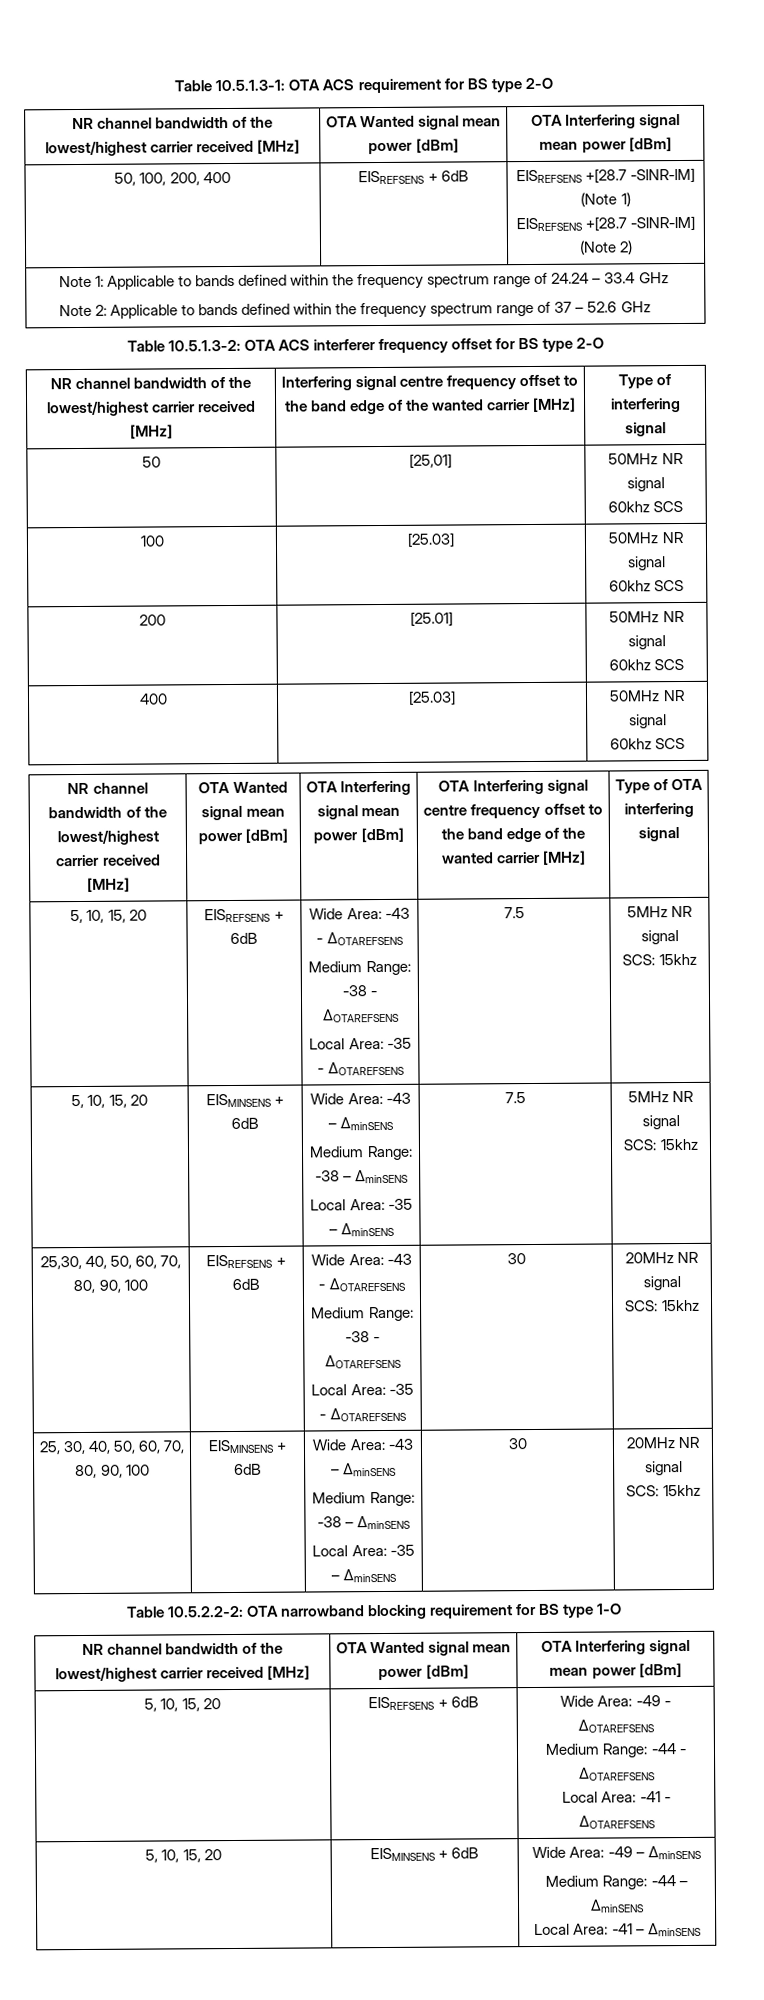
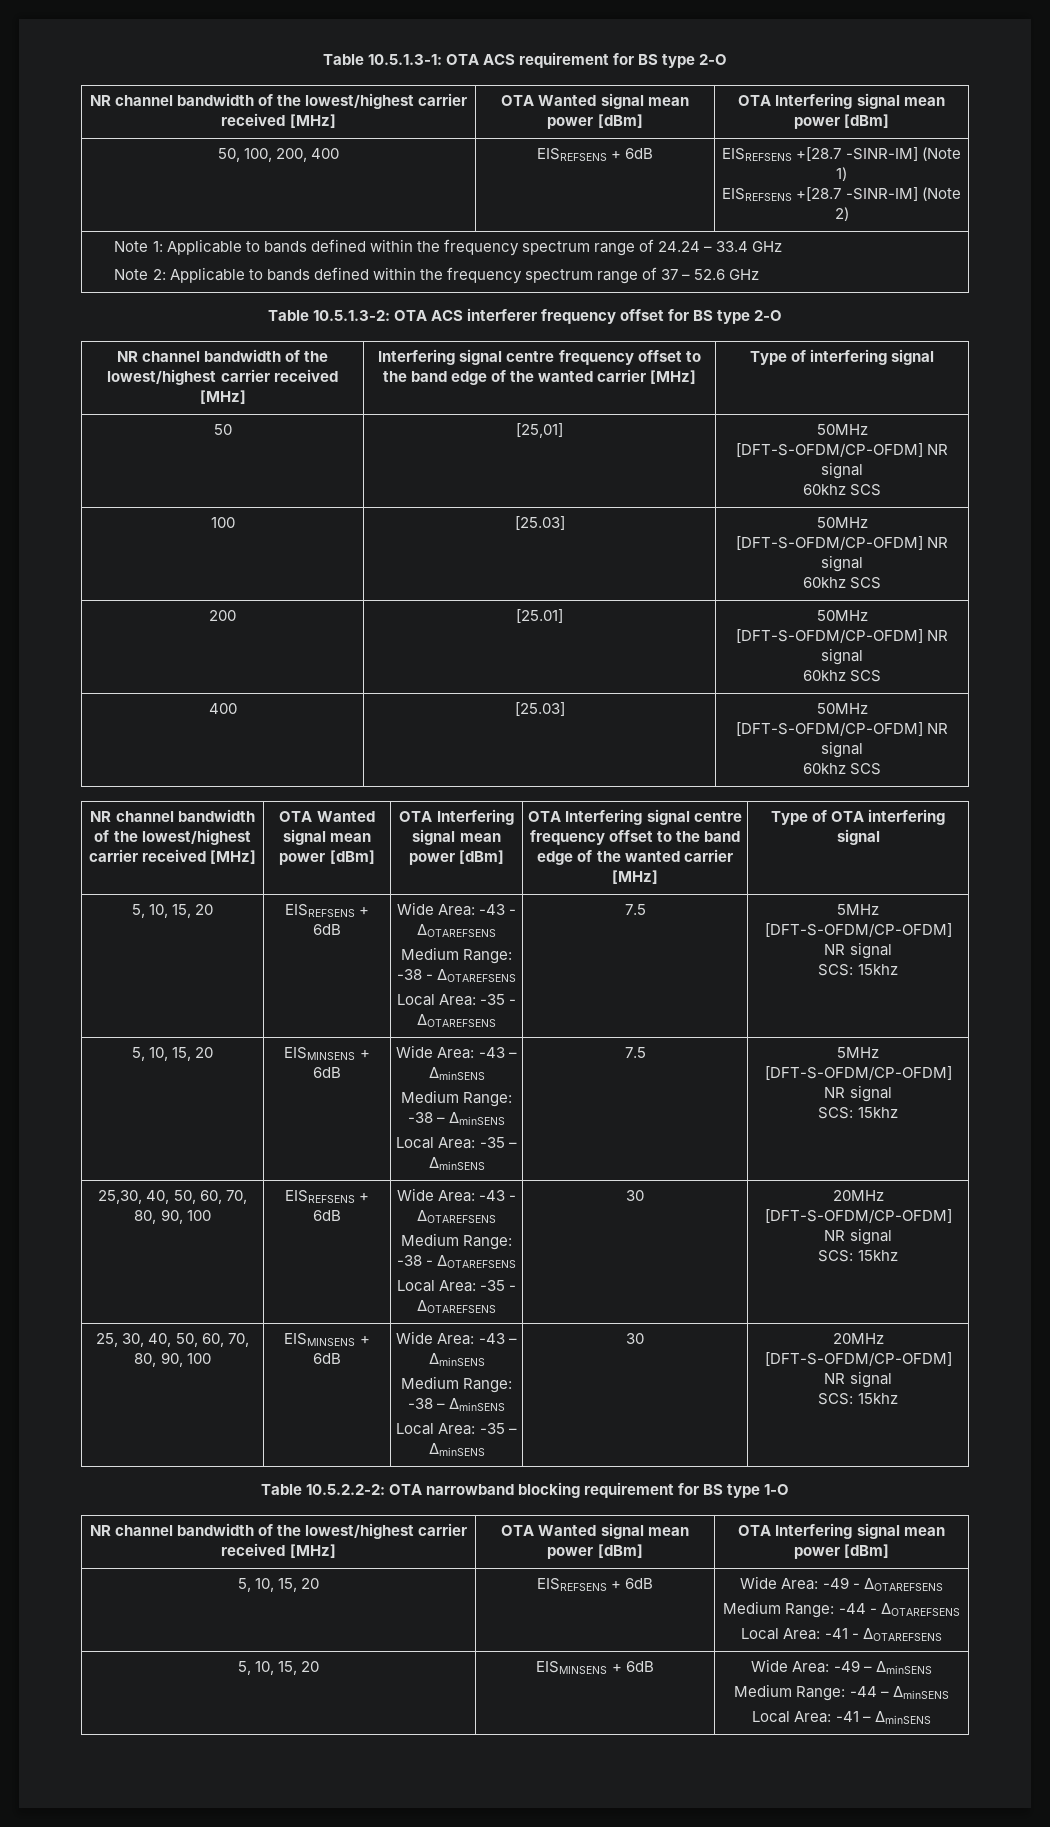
(659, 459) none -> [735,443,923,457] [DFT-S-OFDM/CP-OFDM]
(659, 538) none -> [735,536,923,550] [DFT-S-OFDM/CP-OFDM]
(660, 617) none -> [735,629,923,643] [DFT-S-OFDM/CP-OFDM]
(661, 696) none -> [735,722,923,736] [DFT-S-OFDM/CP-OFDM]
(668, 912) none -> [764,923,952,937] [DFT-S-OFDM/CP-OFDM]
(669, 1097) none -> [764,1066,952,1080] [DFT-S-OFDM/CP-OFDM]
(674, 1258) none -> [764,1209,952,1223] [DFT-S-OFDM/CP-OFDM]
(675, 1443) none -> [764,1352,952,1366] [DFT-S-OFDM/CP-OFDM]

